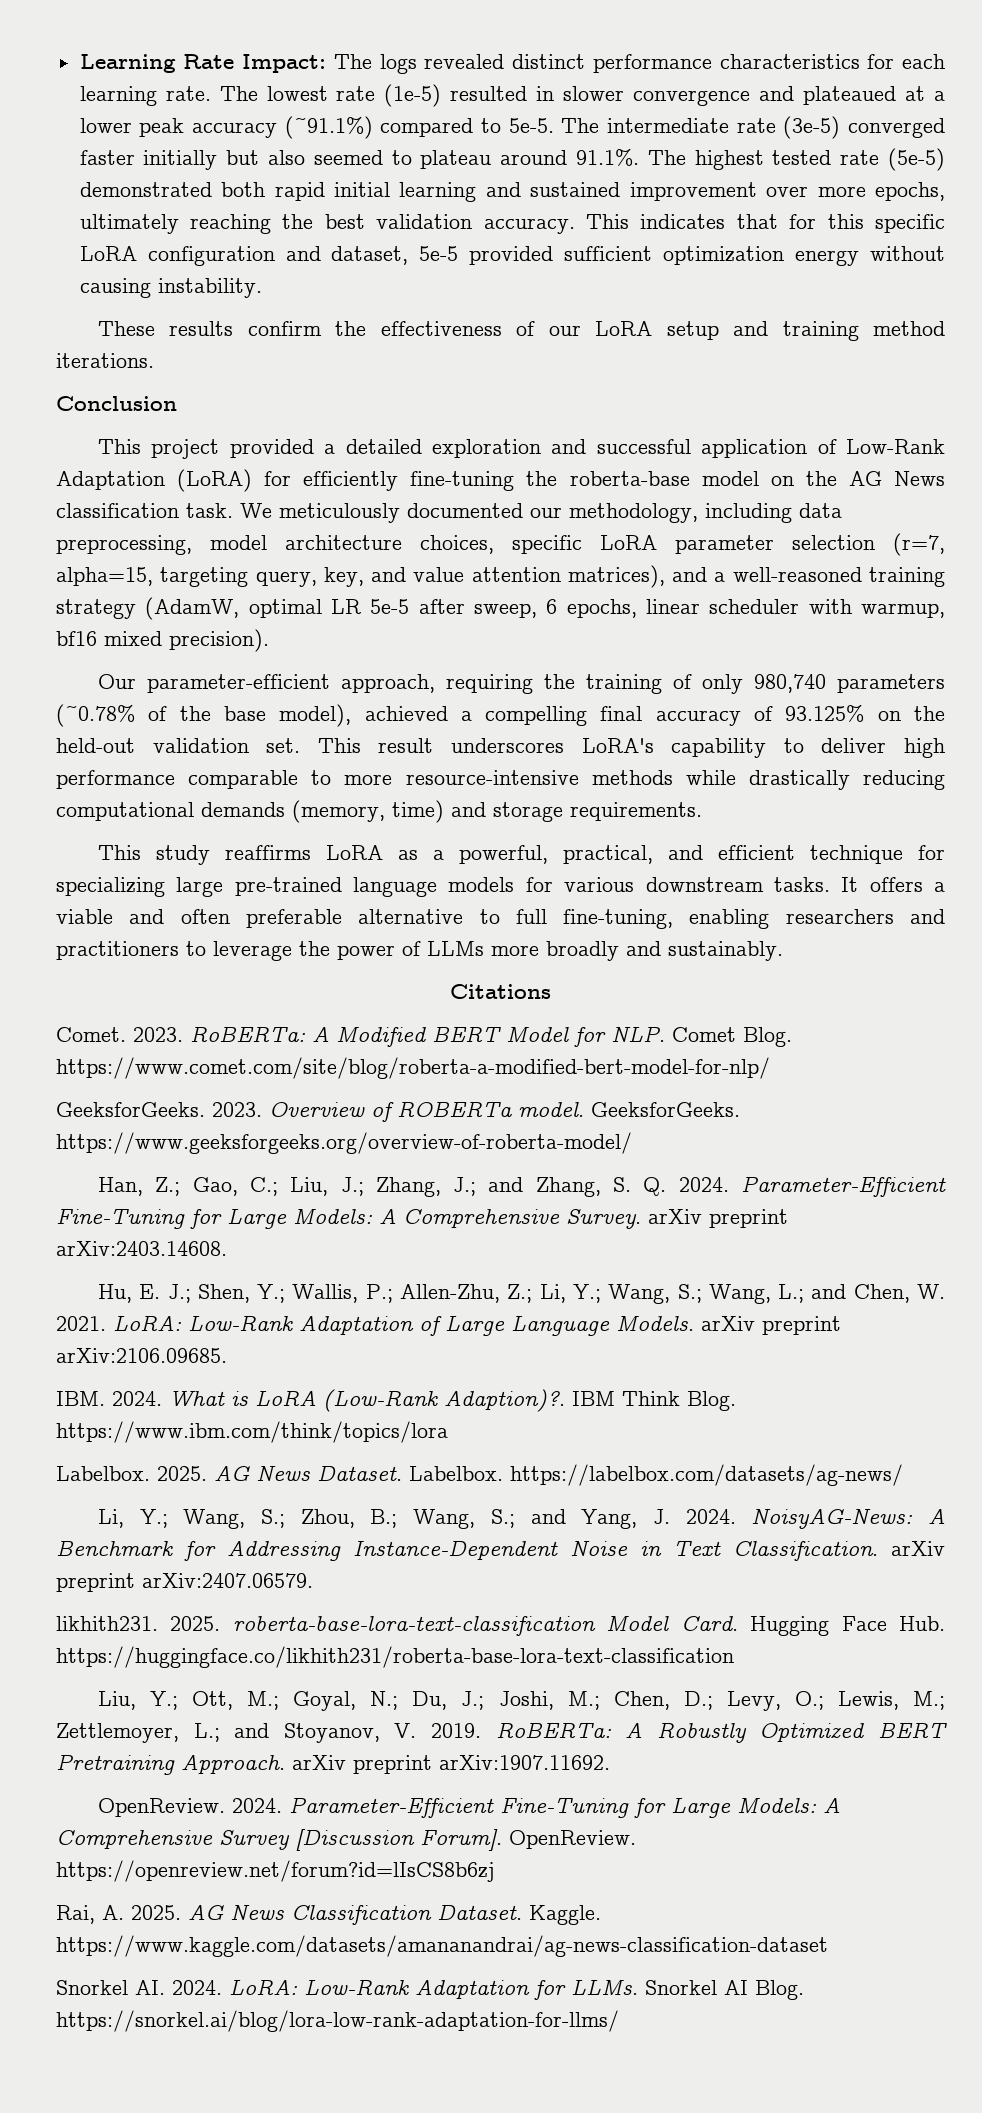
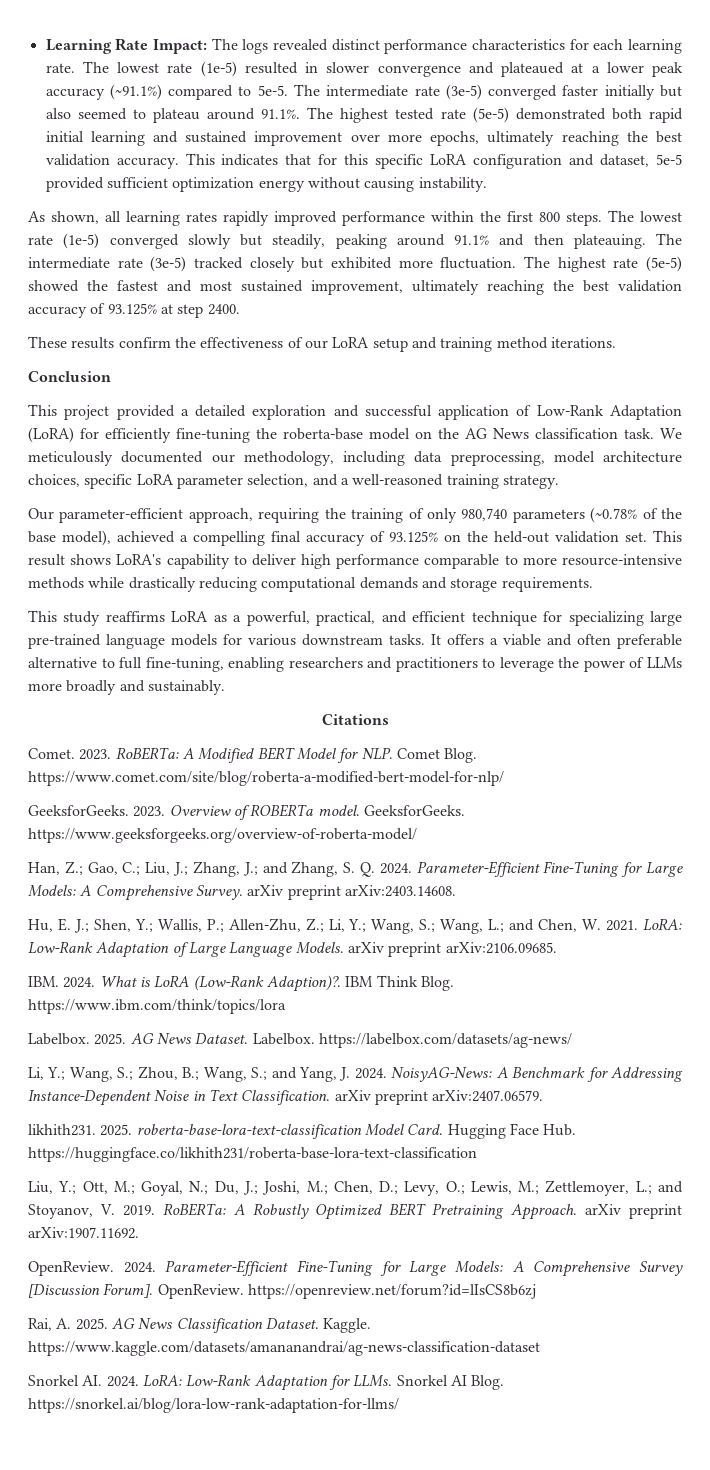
(262, 288) none -> [28,210,682,226] [28,233,682,249] [28,256,682,272] [28,280,682,295] [28,303,240,318] // As shown, all learning rates rapidly improved performance within the first 800 steps. The lowest rate (1e-5) converged slowly but steadily, peaking around 91.1% and then plateauing. The intermediate rate (3e-5) tracked closely but exhibited more fluctuation. The highest rate (5e-5) showed the fastest and most sustained improvement, ultimately reaching the best validation accuracy of 93.125% at step 2400.
[792,533,945,556] [56,565,945,588] [56,597,945,620] [56,629,269,652] selection (r=7, alpha=15, targeting query, key, and value attention matrices), and a well-reasoned training strategy (AdamW, optimal LR 5e-5 after sweep, 6 epochs, linear scheduler with warmup, bf16 mixed precision). -> [247,474,559,489] selection, and a well-reasoned training strategy.
[451,738,564,753] underscores -> [70,554,112,565] shows
[292,800,444,823] (memory, time) -> (418, 583) none

